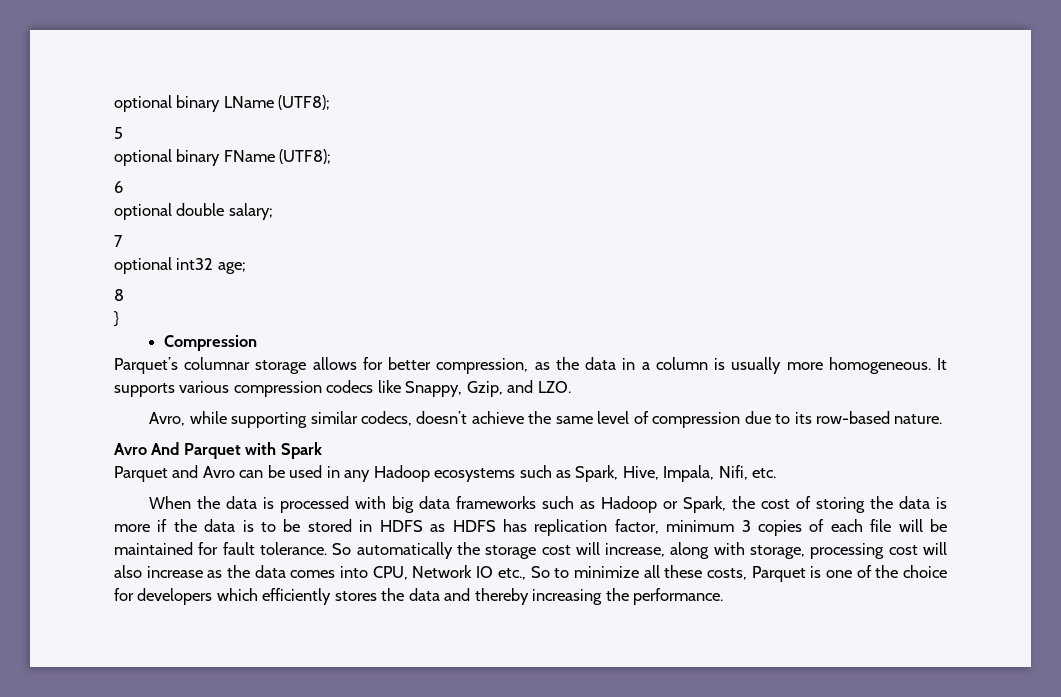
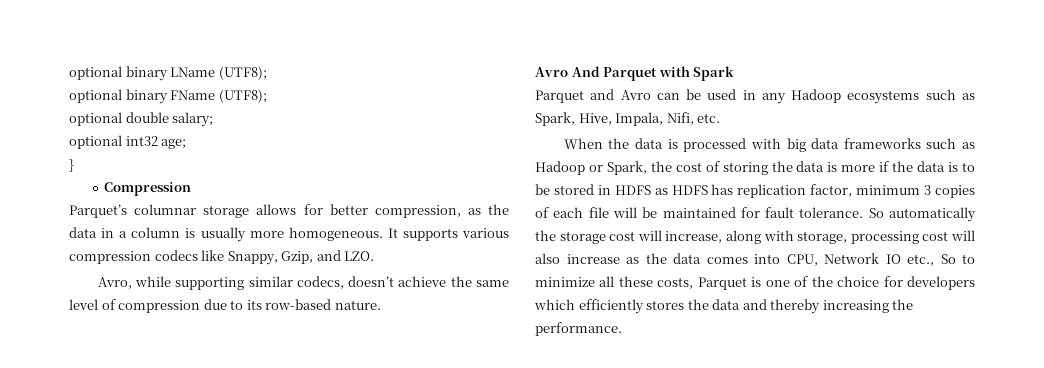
[114,127,123,139] // 5 -> (267, 73) none
[114,181,123,193] // 6 -> (267, 96) none
[114,235,123,247] // 7 -> (214, 119) none
[114,289,124,301] // 8 -> (187, 144) none

